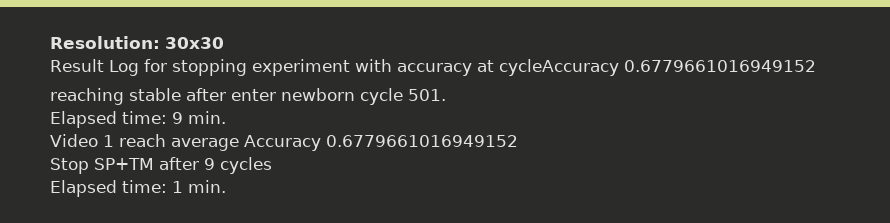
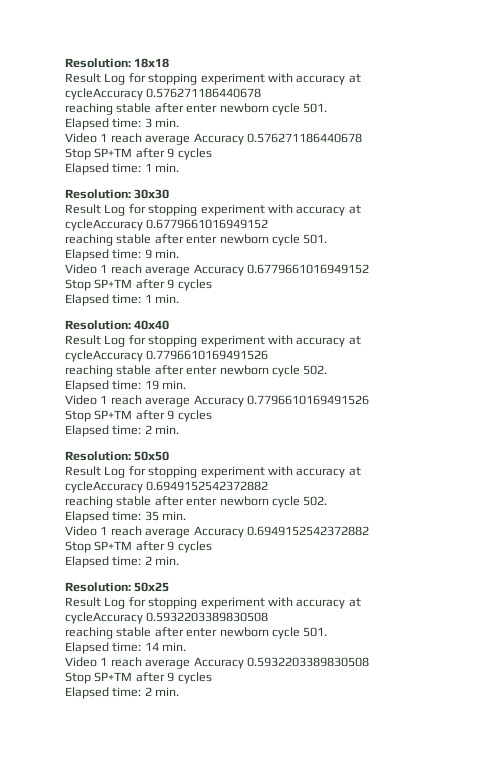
[50,36,160,49] Resolution: -> [65,58,170,68] [65,73,361,85] [65,88,262,100] [65,103,328,115] [65,118,180,130] [65,133,362,145] [65,148,212,160] [65,163,180,175] [65,189,131,199] Resolution: 18x18 // Result Log for stopping experiment with accuracy at cycleAccuracy 0.576271186440678 // reaching stable after enter newborn cycle 501. // Elapsed time: 3 min. // Video 1 reach average Accuracy 0.576271186440678 // Stop SP+TM after 9 cycles // Elapsed time: 1 min. // Resolution:
(226, 186) none -> [65,320,170,330] [65,335,361,347] [65,350,269,362] [65,365,328,377] [65,380,187,392] [65,395,369,407] [65,410,212,422] [65,425,180,437] [65,451,170,461] [65,466,361,478] [65,481,269,493] [65,496,328,508] [65,511,187,523] [65,526,369,538] [65,541,212,553] [65,556,180,568] [65,582,170,592] [65,597,361,609] [65,612,269,624] [65,627,328,639] [65,642,187,654] [65,657,369,669] [65,672,212,684] [65,687,180,699] // Resolution: 40x40 // Result Log for stopping experiment with accuracy at cycleAccuracy 0.7796610169491526 // reaching stable after enter newborn cycle 502. // Elapsed time: 19 min. // Video 1 reach average Accuracy 0.7796610169491526 // Stop SP+TM after 9 cycles // Elapsed time: 2 min. // Resolution: 50x50 // Result Log for stopping experiment with accuracy at cycleAccuracy 0.6949152542372882 // reaching stable after enter newborn cycle 502. // Elapsed time: 35 min. // Video 1 reach average Accuracy 0.6949152542372882 // Stop SP+TM after 9 cycles // Elapsed time: 2 min. // Resolution: 50x25 // Result Log for stopping experiment with accuracy at cycleAccuracy 0.5932203389830508 // reaching stable after enter newborn cycle 501. // Elapsed time: 14 min. // Video 1 reach average Accuracy 0.5932203389830508 // Stop SP+TM after 9 cycles // Elapsed time: 2 min.

